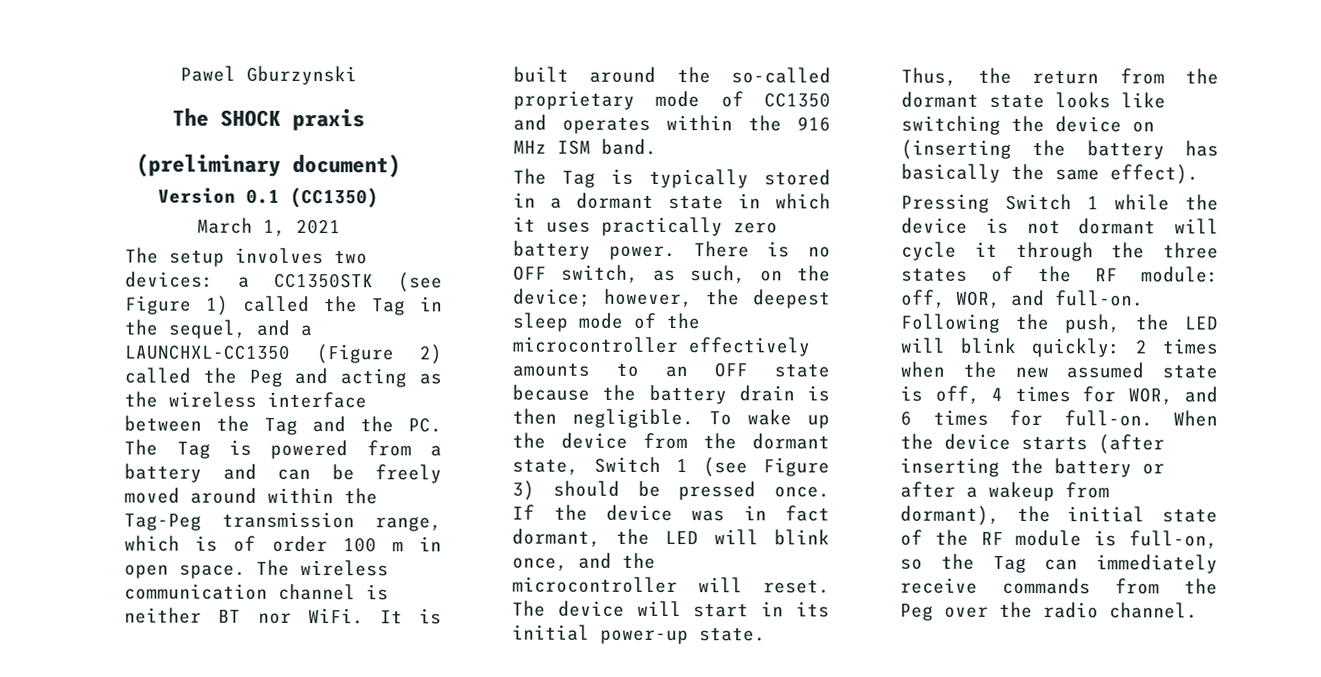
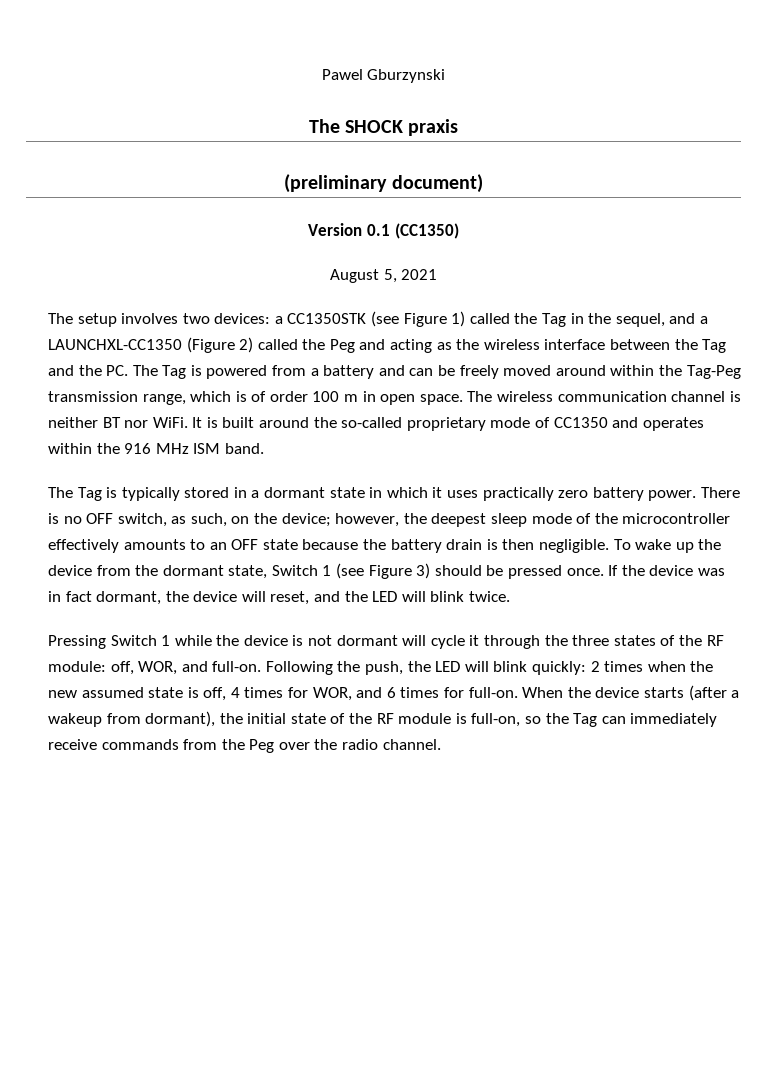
[196,217,286,236] March 1, -> [329,269,397,283] August 5,
[665,529,830,546] [512,552,657,571] [512,576,830,594] [512,600,830,618] [512,624,767,645] [901,67,1219,86] [901,91,1167,109] [901,115,1156,135] [901,139,1219,160] [901,163,1200,185] LED will blink once, and the microcontroller will reset. The device will start in its initial power-up state. Thus, the return from the dormant state looks like switching the device on (inserting the battery has basically the same effect). -> [193,591,510,605] device will reset, and the LED will blink twice.
[900,457,1166,478] [900,481,957,498] inserting the battery or after -> (727, 693) none

